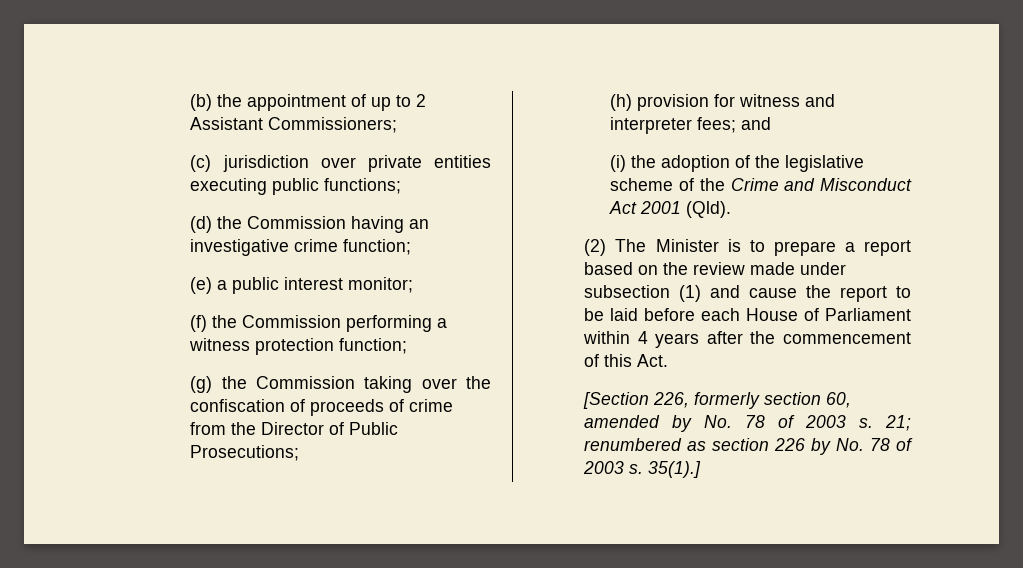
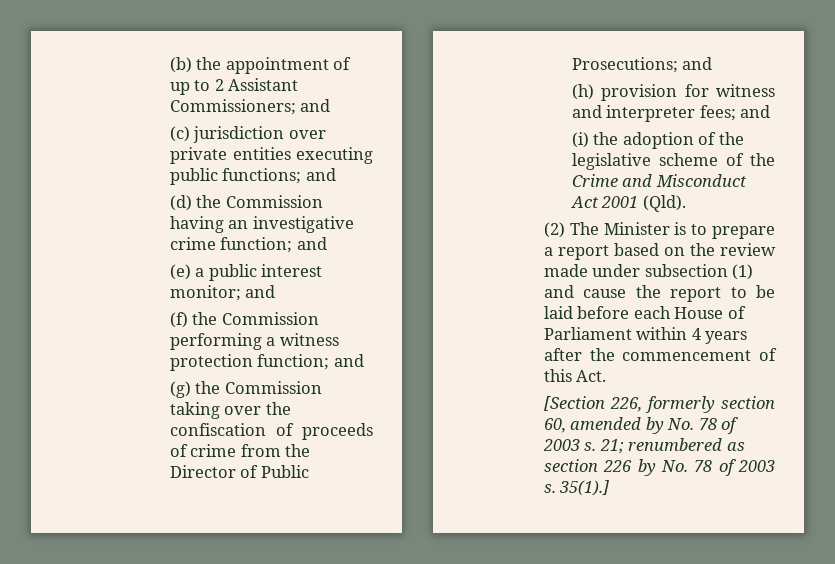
(398, 125) none -> [300,99,331,112] and
(402, 186) none -> [305,168,336,181] and
(412, 247) none -> [296,237,327,250] and
(414, 285) none -> [245,285,276,298] and
(408, 346) none -> [333,354,364,367] and
(300, 453) none -> [682,57,713,70] and

